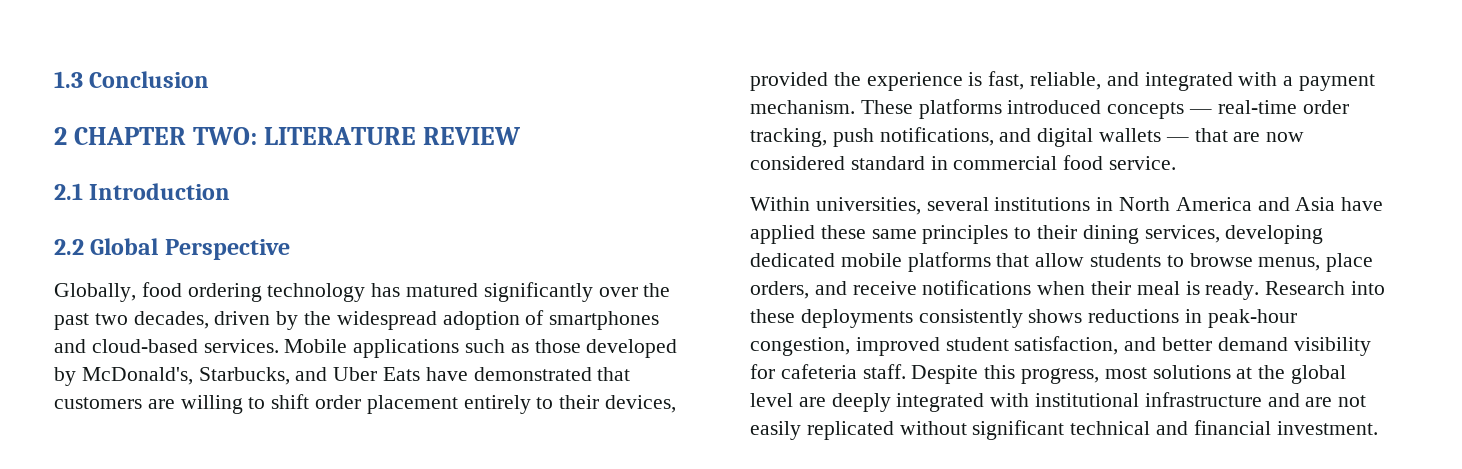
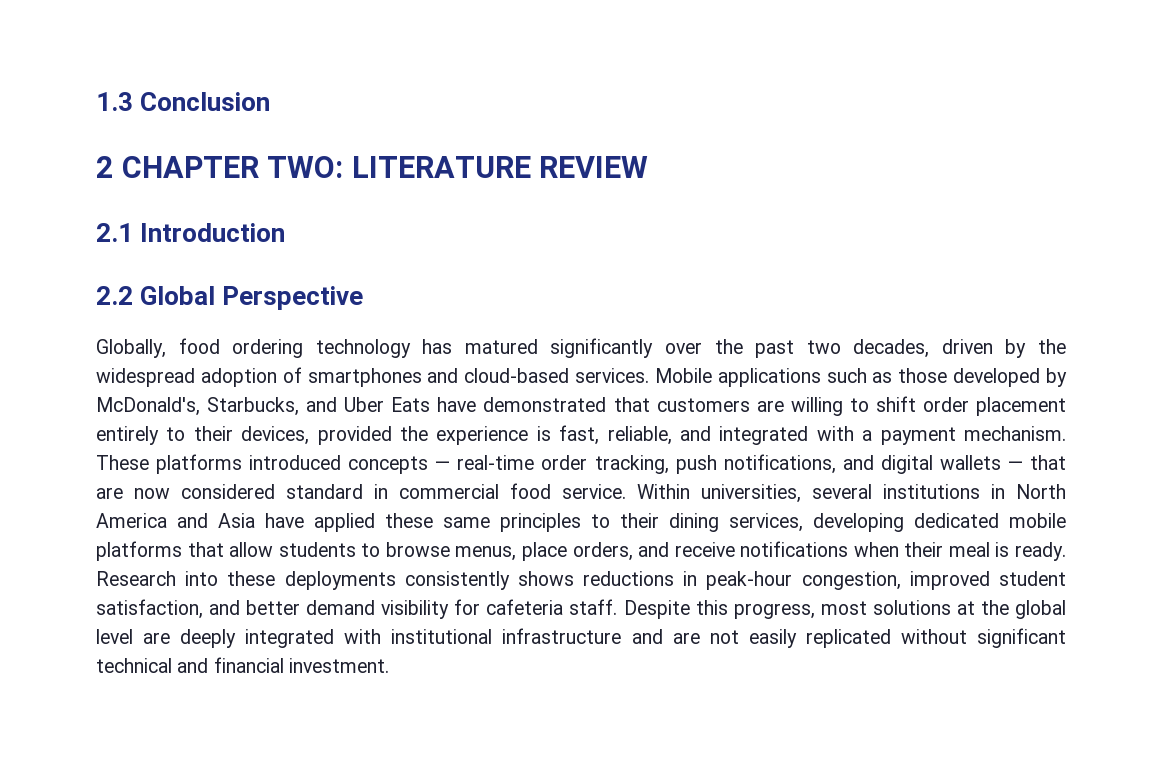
(1177, 163) // -> (626, 491) none

